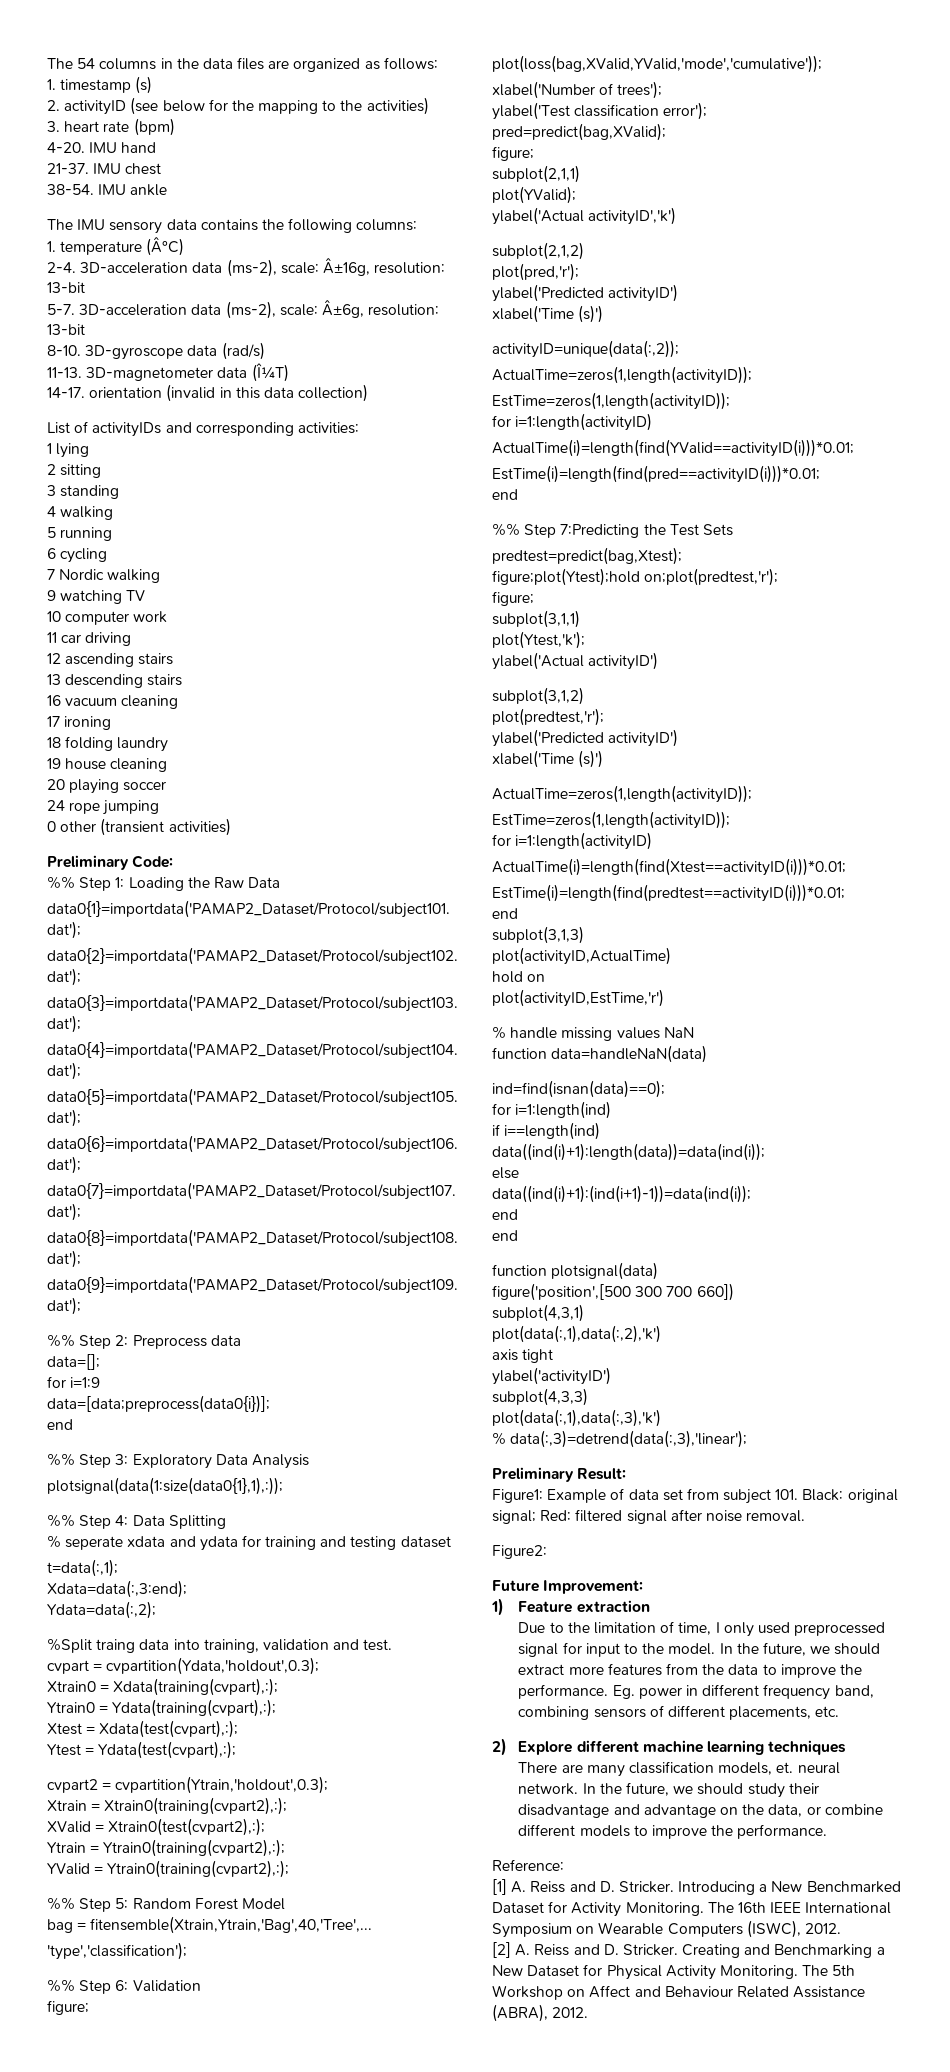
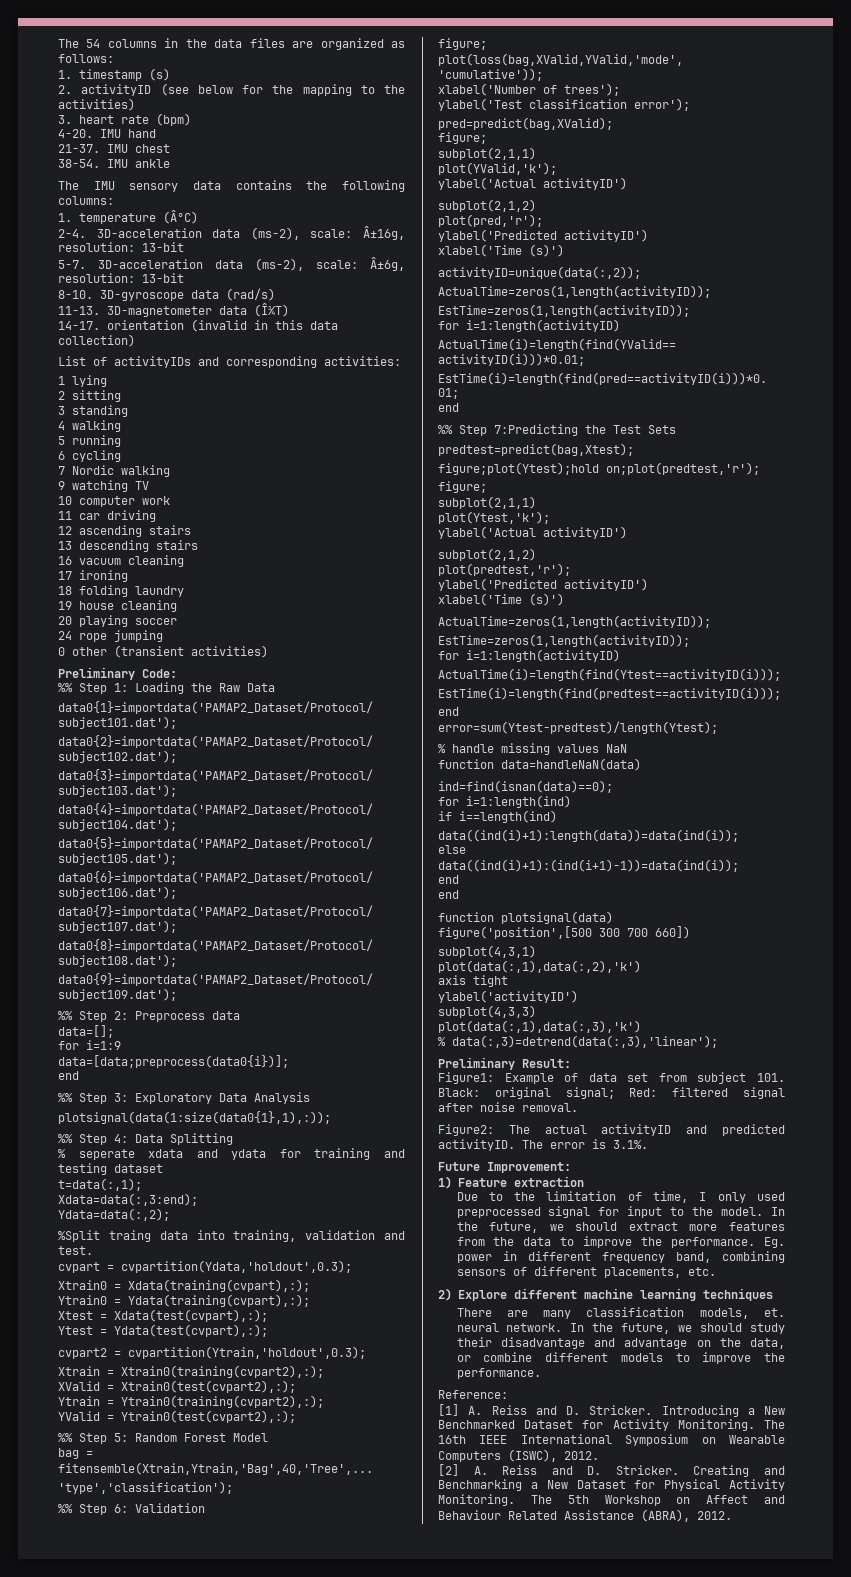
[107,1860,290,1878] Ytrain0(training(cvpart2),:); -> [121,1410,296,1423] Ytrain0(test(cvpart2),:);
[492,186,576,204] [492,207,677,225] plot(YValid); // ylabel('Actual activityID','k') -> [438,162,557,175] [438,177,627,190] plot(YValid,'k'); // ylabel('Actual activityID')
[492,610,580,628] subplot(3,1,1) -> [438,496,536,509] subplot(2,1,1)
[492,687,584,705] subplot(3,1,2) -> [438,548,536,561] subplot(2,1,2)
[492,858,846,876] [492,884,845,902] [492,908,518,919] [492,926,584,944] [492,947,671,965] [492,971,546,983] [492,989,664,1007] ActualTime(i)=length(find(Xtest==activityID(i)))*0.01; // EstTime(i)=length(find(predtest==activityID(i)))*0.01; // end // subplot(3,1,3) // plot(activityID,ActualTime) // hold on // plot(activityID,EstTime,'r') -> [438,668,781,681] [438,687,781,700] [438,707,459,716] [438,721,718,734] ActualTime(i)=length(find(Ytest==activityID(i))); // EstTime(i)=length(find(predtest==activityID(i))); // end // error=sum(Ytest-predtest)/length(Ytest);
(547, 1552) none -> [508,1124,785,1136] [438,1139,648,1151] The actual activityID and predicted activityID. The error is 3.1%.

